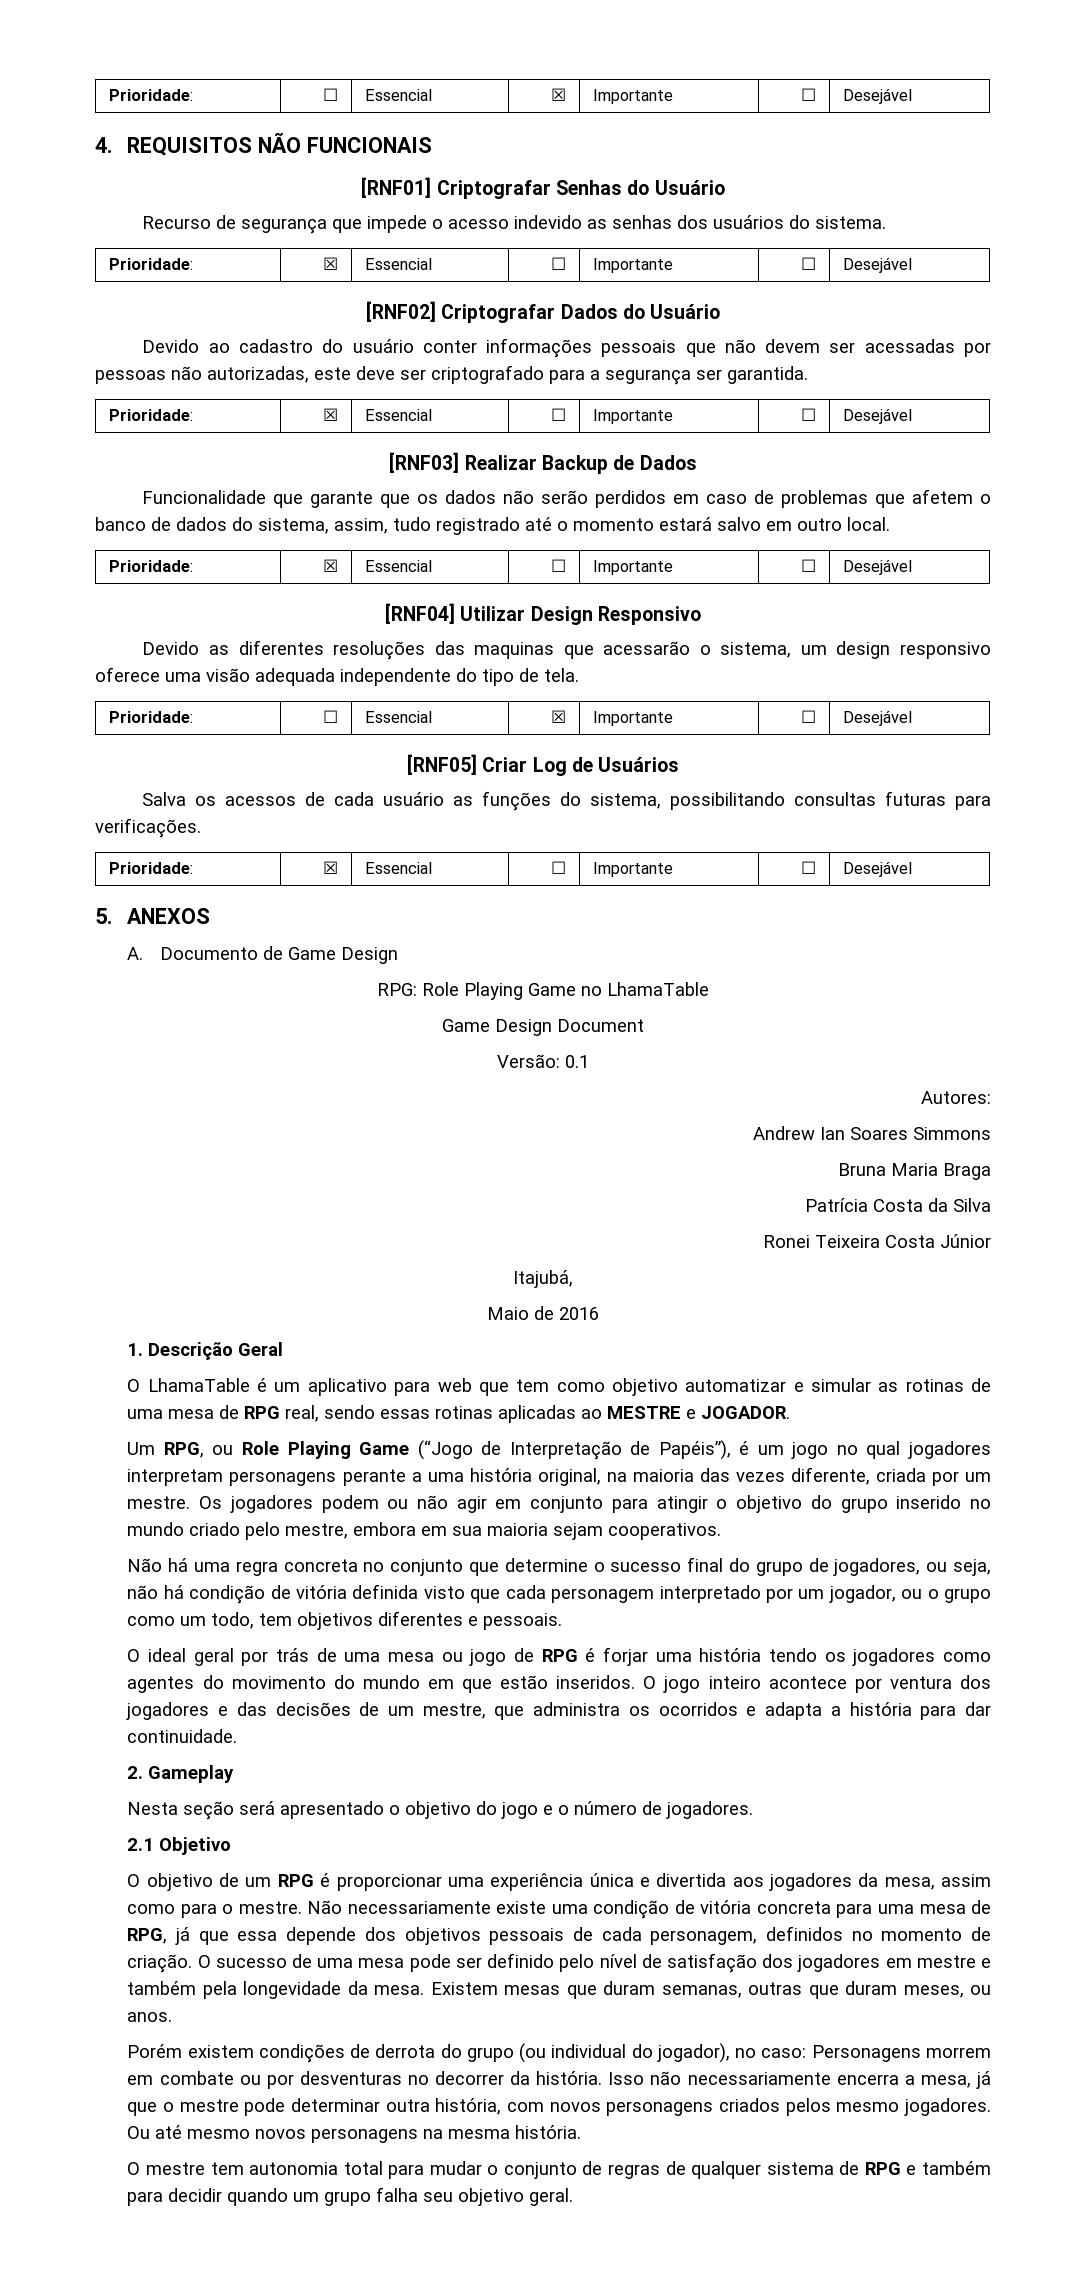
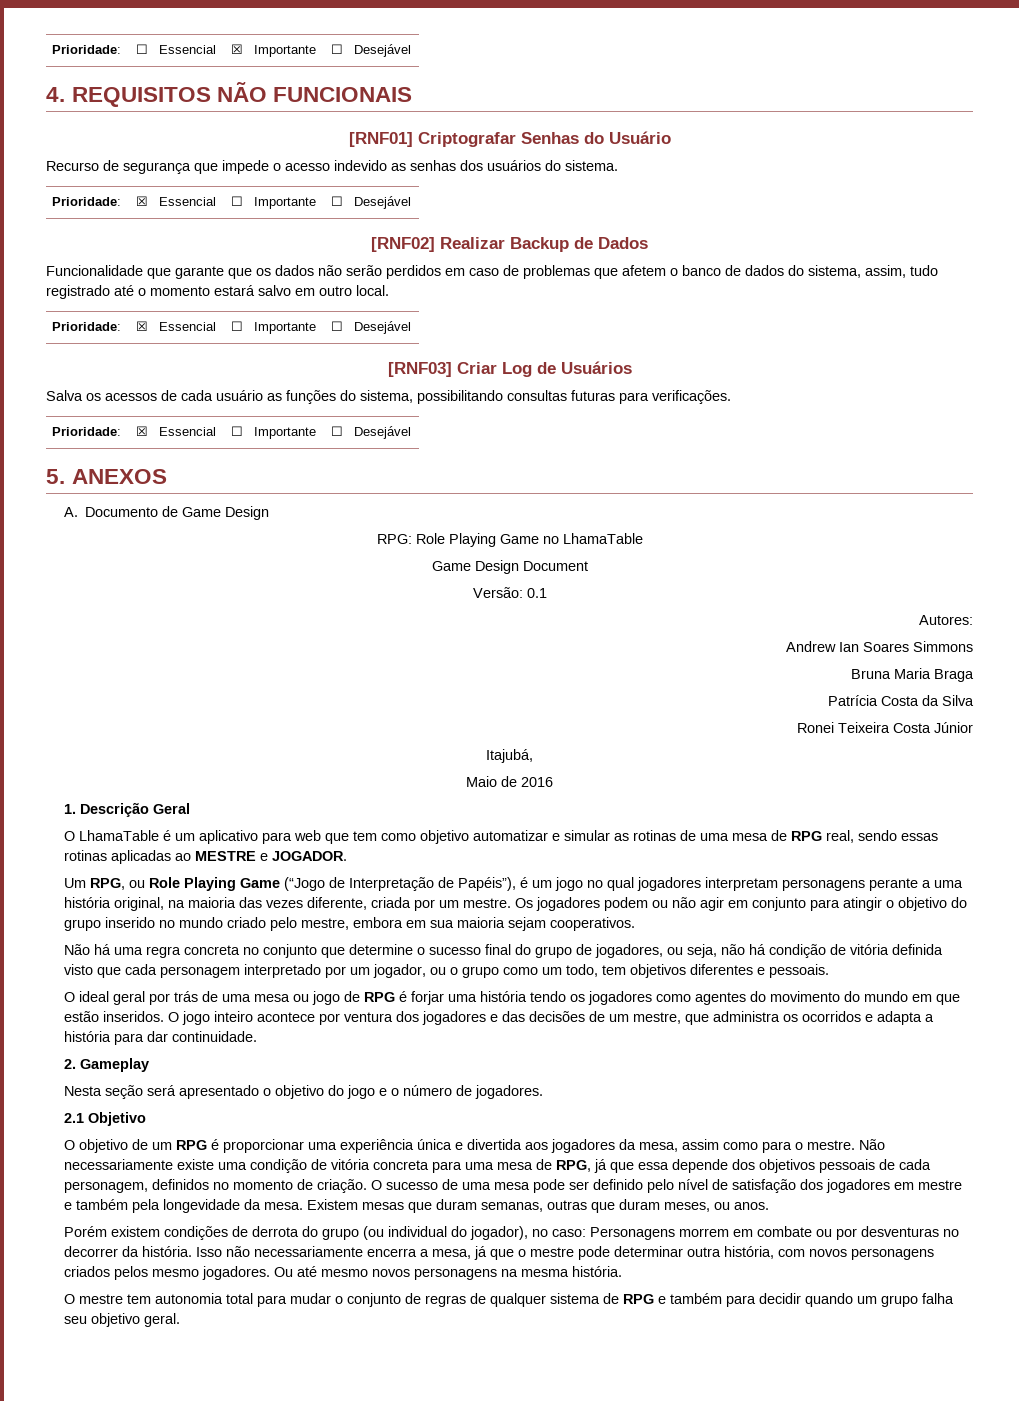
[441,304,721,323] [142,338,992,358] [95,365,808,385] [108,409,193,421] [323,408,339,421] [364,409,432,421] [551,408,567,421] [592,409,673,424] [801,408,817,421] [842,408,912,424] [389,452,460,473] Criptografar Dados do Usuário // Devido ao cadastro do usuário conter informações pessoais que não devem ser acessadas por pessoas não autorizadas, este deve ser criptografado para a segurança ser garantida. // Prioridade: | ☒ | Essencial | ☐ | Importante | ☐ | Desejável // [RNF03] -> (435, 244) none
[385,603,701,625] [142,640,992,660] [95,667,579,686] [108,711,193,723] [323,710,339,723] [364,711,432,723] [551,710,567,723] [592,711,673,726] [801,710,817,723] [842,710,912,726] [406,754,477,775] [RNF04] Utilizar Design Responsivo // Devido as diferentes resoluções das maquinas que acessarão o sistema, um design responsivo oferece uma visão adequada independente do tipo de tela. // Prioridade: | ☐ | Essencial | ☒ | Importante | ☐ | Desejável // [RNF05] -> [387,362,452,377] [RNF03]

